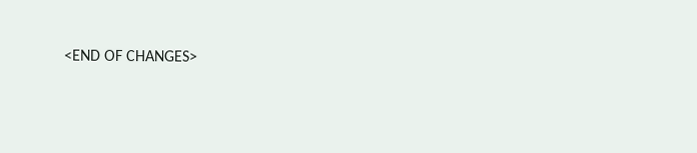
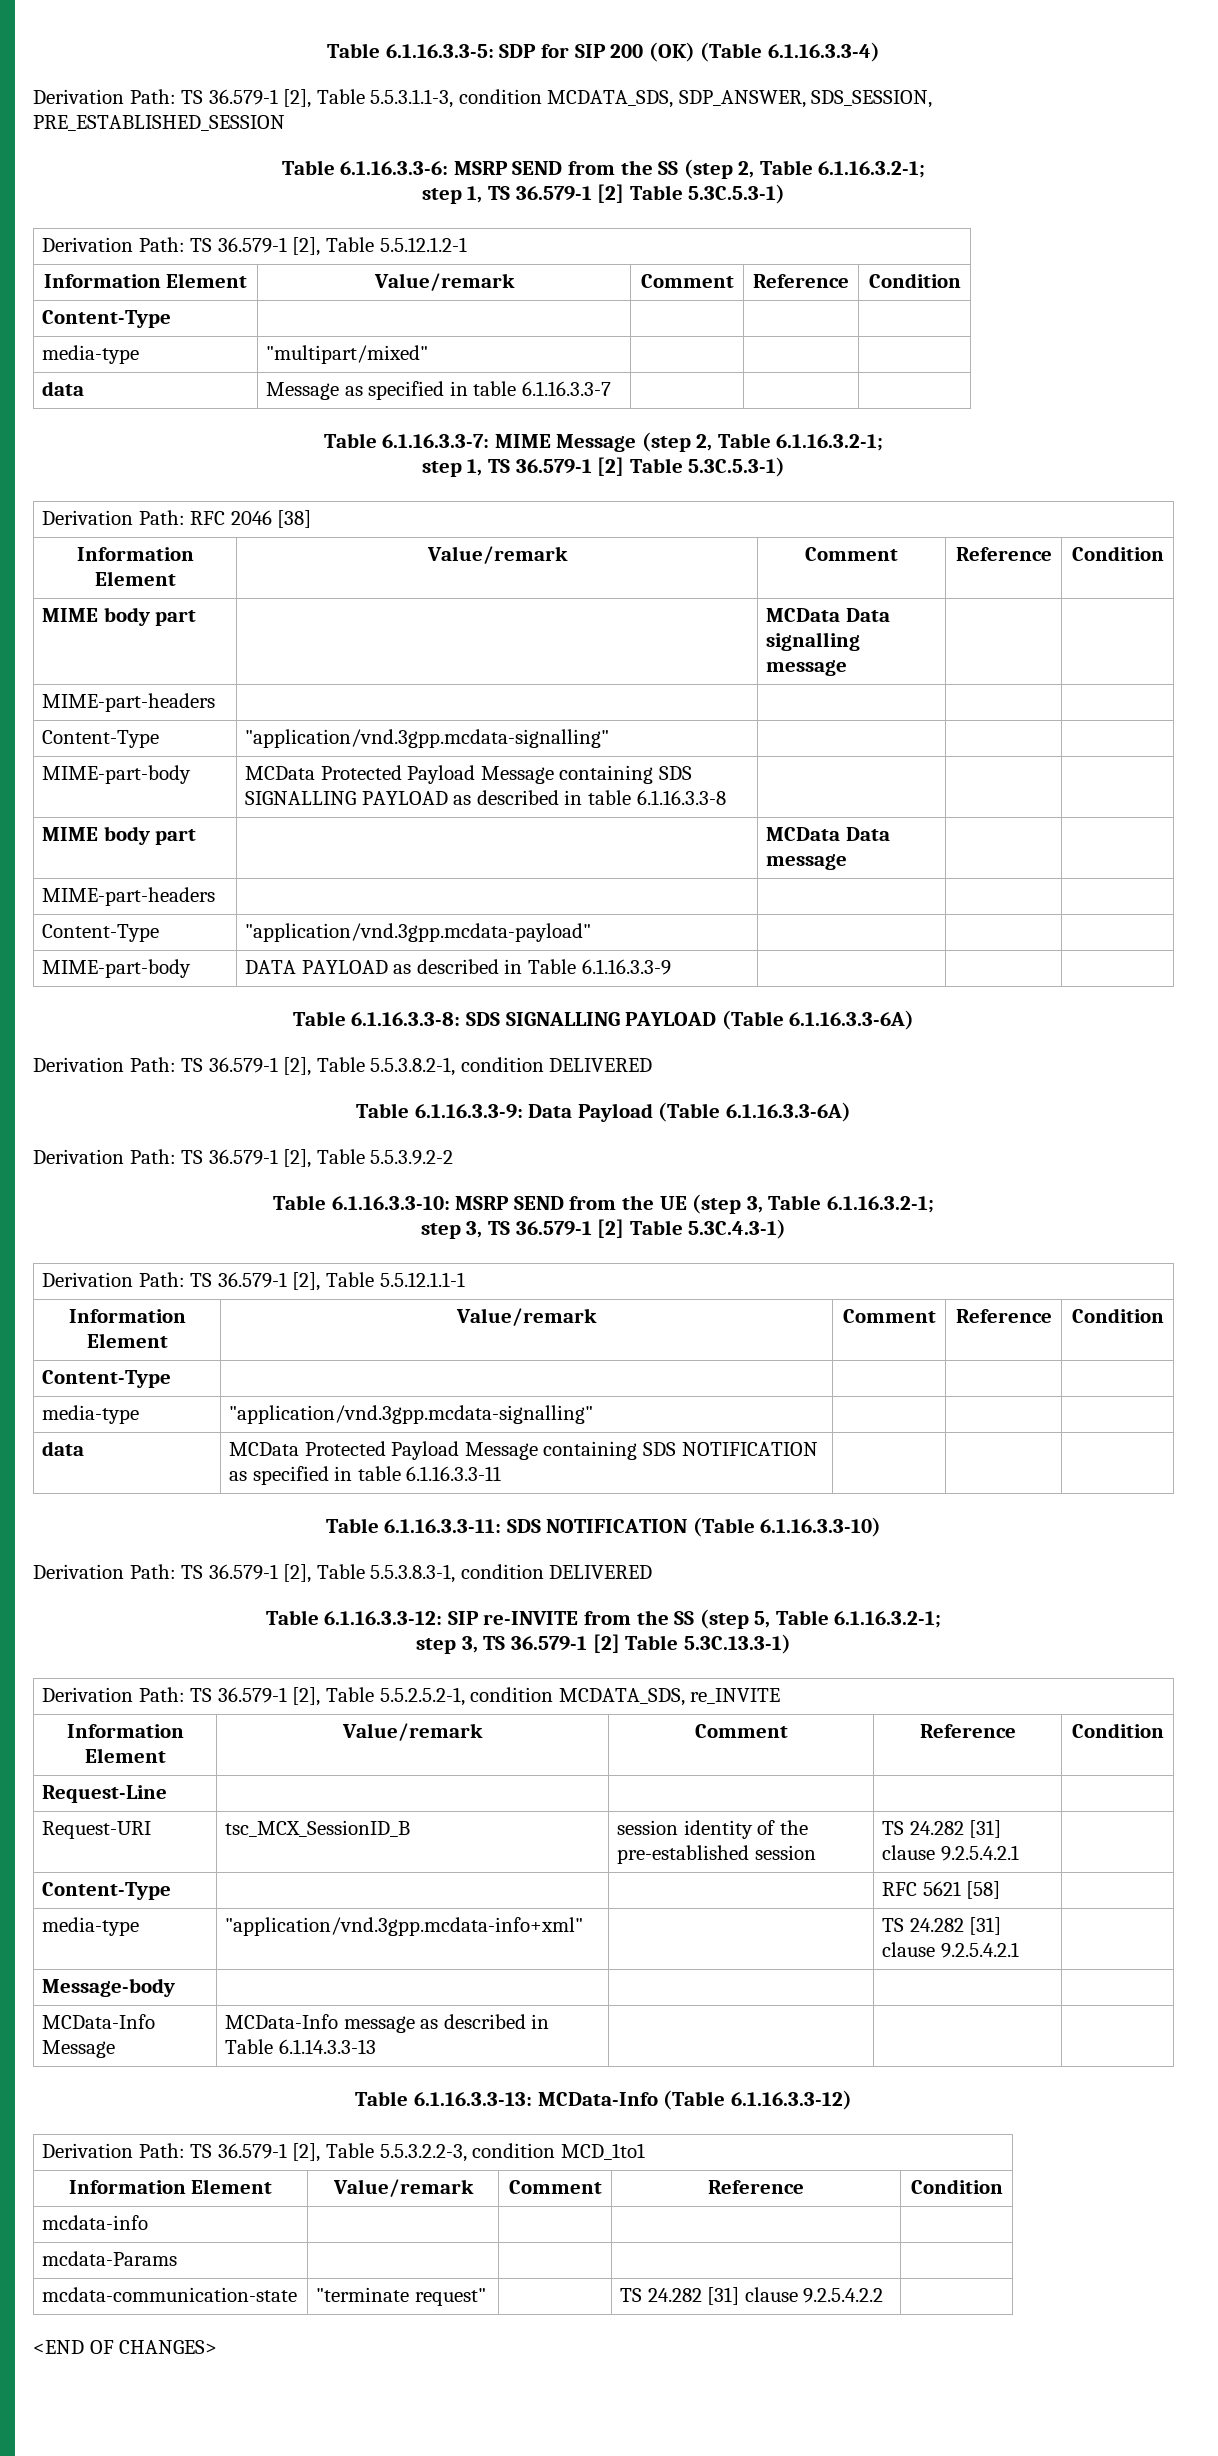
(64, 55) none -> [327,42,880,62] [33,89,933,108] [33,115,285,131] [281,159,926,179] [421,184,786,204] [42,237,467,256] [43,273,248,288] [373,273,515,291] [640,274,734,288] [753,274,849,288] [868,273,961,288] [42,310,172,328] [42,345,140,364] [266,345,429,364] [42,381,85,396] [266,381,612,400] [323,432,884,452] [421,457,786,477] [42,510,312,528] [76,547,194,561] [94,571,176,586] [426,546,568,564] [805,547,898,561] [955,547,1052,561] [1071,546,1164,561] [42,607,197,626] [766,608,890,622] [766,632,861,651] [766,660,848,676] [42,693,216,712] [42,730,160,748] [245,729,610,748] [42,765,192,784] [245,765,693,784] [245,790,726,805] [42,826,197,845] [766,827,890,841] [766,854,848,870] [42,887,216,906] [42,924,160,942] [245,923,592,942] [42,959,192,978] [245,959,671,975] [292,1010,915,1030] [33,1057,653,1076] [356,1102,851,1122] [33,1149,454,1168] [273,1194,934,1214] [420,1219,787,1239] [42,1272,465,1291] [68,1309,186,1323] [86,1333,168,1348] [456,1308,597,1326] [842,1309,936,1323] [955,1309,1052,1323] [1071,1308,1164,1323] [42,1370,172,1388] [42,1405,140,1424] [229,1405,594,1424] [42,1441,85,1456] [229,1441,818,1460] [229,1466,502,1485] [325,1517,882,1537] [33,1564,653,1583] [265,1609,942,1629] [416,1634,791,1654] [42,1687,781,1706] [66,1724,184,1738] [84,1748,166,1763] [341,1723,483,1741] [694,1724,788,1738] [919,1724,1016,1738] [1071,1723,1164,1738] [42,1785,168,1803] [42,1821,152,1839] [225,1820,411,1837] [617,1820,808,1839] [617,1845,816,1864] [882,1820,1002,1838] [882,1845,1019,1861] [42,1882,172,1900] [882,1881,1001,1899] [42,1917,140,1936] [225,1917,584,1936] [882,1917,1002,1935] [882,1942,1019,1958] [42,1978,176,1997] [42,2014,156,2029] [42,2040,116,2058] [225,2014,550,2033] [225,2039,376,2054] [355,2090,852,2110] [42,2143,645,2162] [68,2179,273,2194] [332,2179,474,2197] [508,2180,602,2194] [708,2180,804,2194] [910,2179,1003,2194] [42,2215,149,2230] [42,2251,178,2266] [42,2287,298,2302] [316,2287,486,2306] [620,2287,884,2305] Table 6.1.16.3.3-5: SDP for SIP 200 (OK) (Table 6.1.16.3.3-4) // Derivation Path: TS 36.579-1 [2], Table 5.5.3.1.1-3, condition MCDATA_SDS, SDP_ANSWER, SDS_SESSION, PRE_ESTABLISHED_SESSION // Table 6.1.16.3.3-6: MSRP SEND from the SS (step 2, Table 6.1.16.3.2-1; // step 1, TS 36.579-1 [2] Table 5.3C.5.3-1) // Derivation Path: TS 36.579-1 [2], Table 5.5.12.1.2-1 // Information Element | Value/remark | Comment | Reference | Condition // Content-Type | | | | // media-type | "multipart/mixed" | | | // data | Message as specified in table 6.1.16.3.3-7 | | | // Table 6.1.16.3.3-7: MIME Message (step 2, Table 6.1.16.3.2-1; // step 1, TS 36.579-1 [2] Table 5.3C.5.3-1) // Derivation Path: RFC 2046 [38] // Information Element | Value/remark | Comment | Reference | Condition // MIME body part | | MCData Data signalling message | | // MIME-part-headers | | | | // Content-Type | "application/vnd.3gpp.mcdata-signalling" | | | // MIME-part-body | MCData Protected Payload Message containing SDS SIGNALLING PAYLOAD as described in table 6.1.16.3.3-8 | | | // MIME body part | | MCData Data message | | // MIME-part-headers | | | | // Content-Type | "application/vnd.3gpp.mcdata-payload" | | | // MIME-part-body | DATA PAYLOAD as described in Table 6.1.16.3.3-9 | | | // Table 6.1.16.3.3-8: SDS SIGNALLING PAYLOAD (Table 6.1.16.3.3-6A) // Derivation Path: TS 36.579-1 [2], Table 5.5.3.8.2-1, condition DELIVERED // Table 6.1.16.3.3-9: Data Payload (Table 6.1.16.3.3-6A) // Derivation Path: TS 36.579-1 [2], Table 5.5.3.9.2-2 // Table 6.1.16.3.3-10: MSRP SEND from the UE (step 3, Table 6.1.16.3.2-1; // step 3, TS 36.579-1 [2] Table 5.3C.4.3-1) // Derivation Path: TS 36.579-1 [2], Table 5.5.12.1.1-1 // Information Element | Value/remark | Comment | Reference | Condition // Content-Type | | | | // media-type | "application/vnd.3gpp.mcdata-signalling" | | | // data | MCData Protected Payload Message containing SDS NOTIFICATION as specified in table 6.1.16.3.3-11 | | | // Table 6.1.16.3.3-11: SDS NOTIFICATION (Table 6.1.16.3.3-10) // Derivation Path: TS 36.579-1 [2], Table 5.5.3.8.3-1, condition DELIVERED // Table 6.1.16.3.3-12: SIP re-INVITE from the SS (step 5, Table 6.1.16.3.2-1; // step 3, TS 36.579-1 [2] Table 5.3C.13.3-1) // Derivation Path: TS 36.579-1 [2], Table 5.5.2.5.2-1, condition MCDATA_SDS, re_INVITE // Information Element | Value/remark | Comment | Reference | Condition // Request-Line | | | | // Request-URI | tsc_MCX_SessionID_B | session identity of the pre-established session | TS 24.282 [31] clause 9.2.5.4.2.1 | // Content-Type | | | RFC 5621 [58] | // media-type | "application/vnd.3gpp.mcdata-info+xml" | | TS 24.282 [31] clause 9.2.5.4.2.1 | // Message-body | | | | // MCData-Info Message | MCData-Info message as described in Table 6.1.14.3.3-13 | | | // Table 6.1.16.3.3-13: MCData-Info (Table 6.1.16.3.3-12) // Derivation Path: TS 36.579-1 [2], Table 5.5.3.2.2-3, condition MCD_1to1 // Information Element | Value/remark | Comment | Reference | Condition // mcdata-info | | | | // mcdata-Params | | | | // mcdata-communication-state | "terminate request" | | TS 24.282 [31] clause 9.2.5.4.2.2 | //

